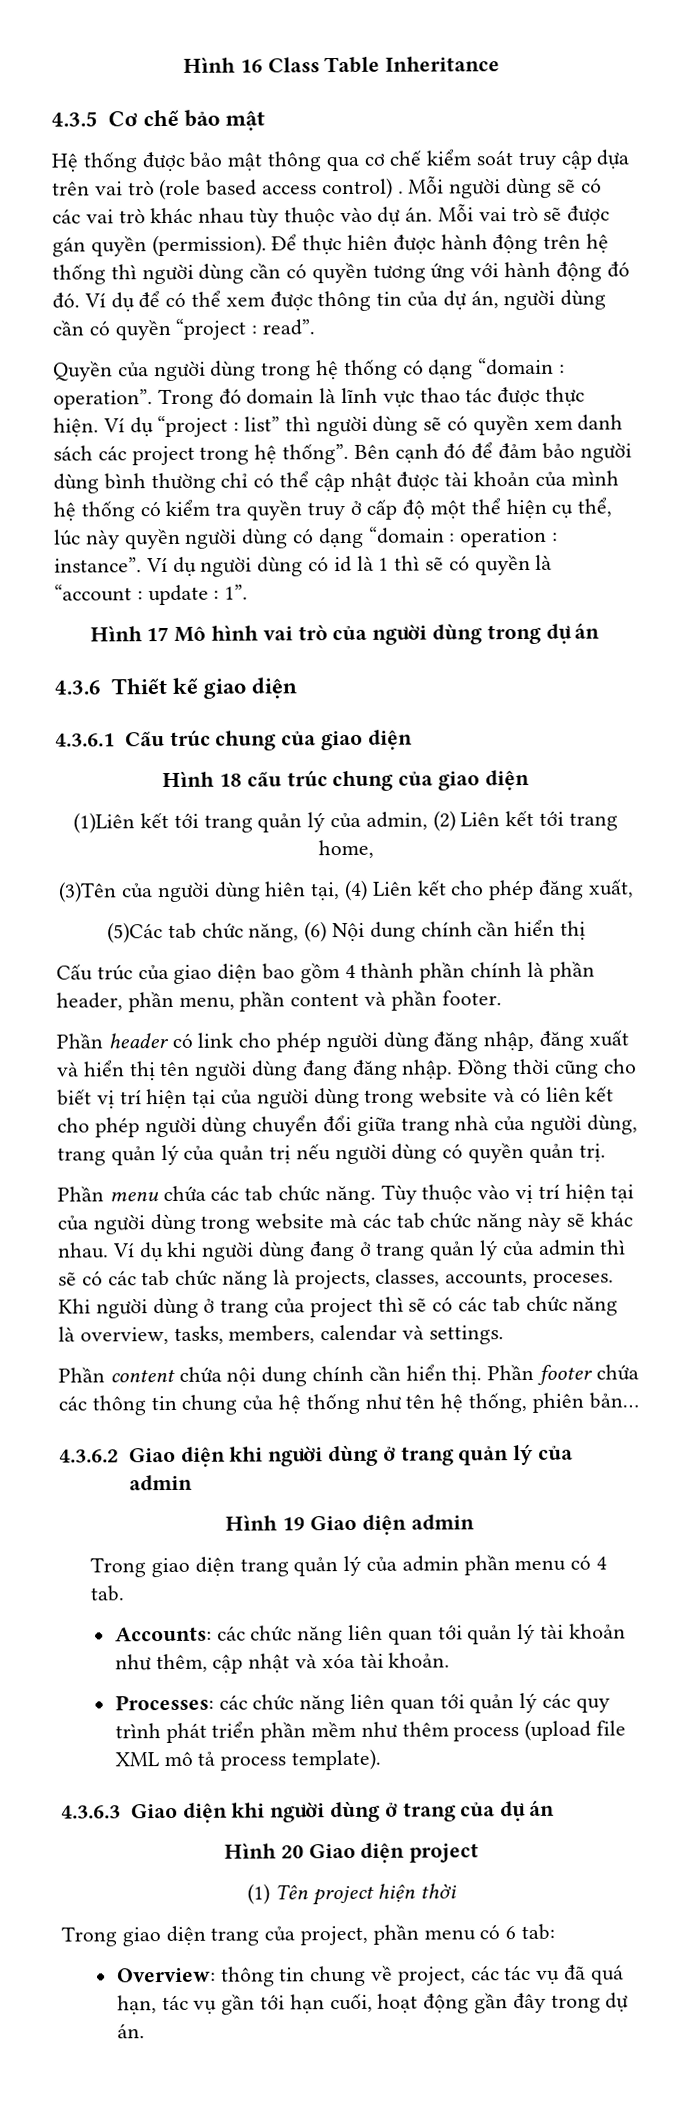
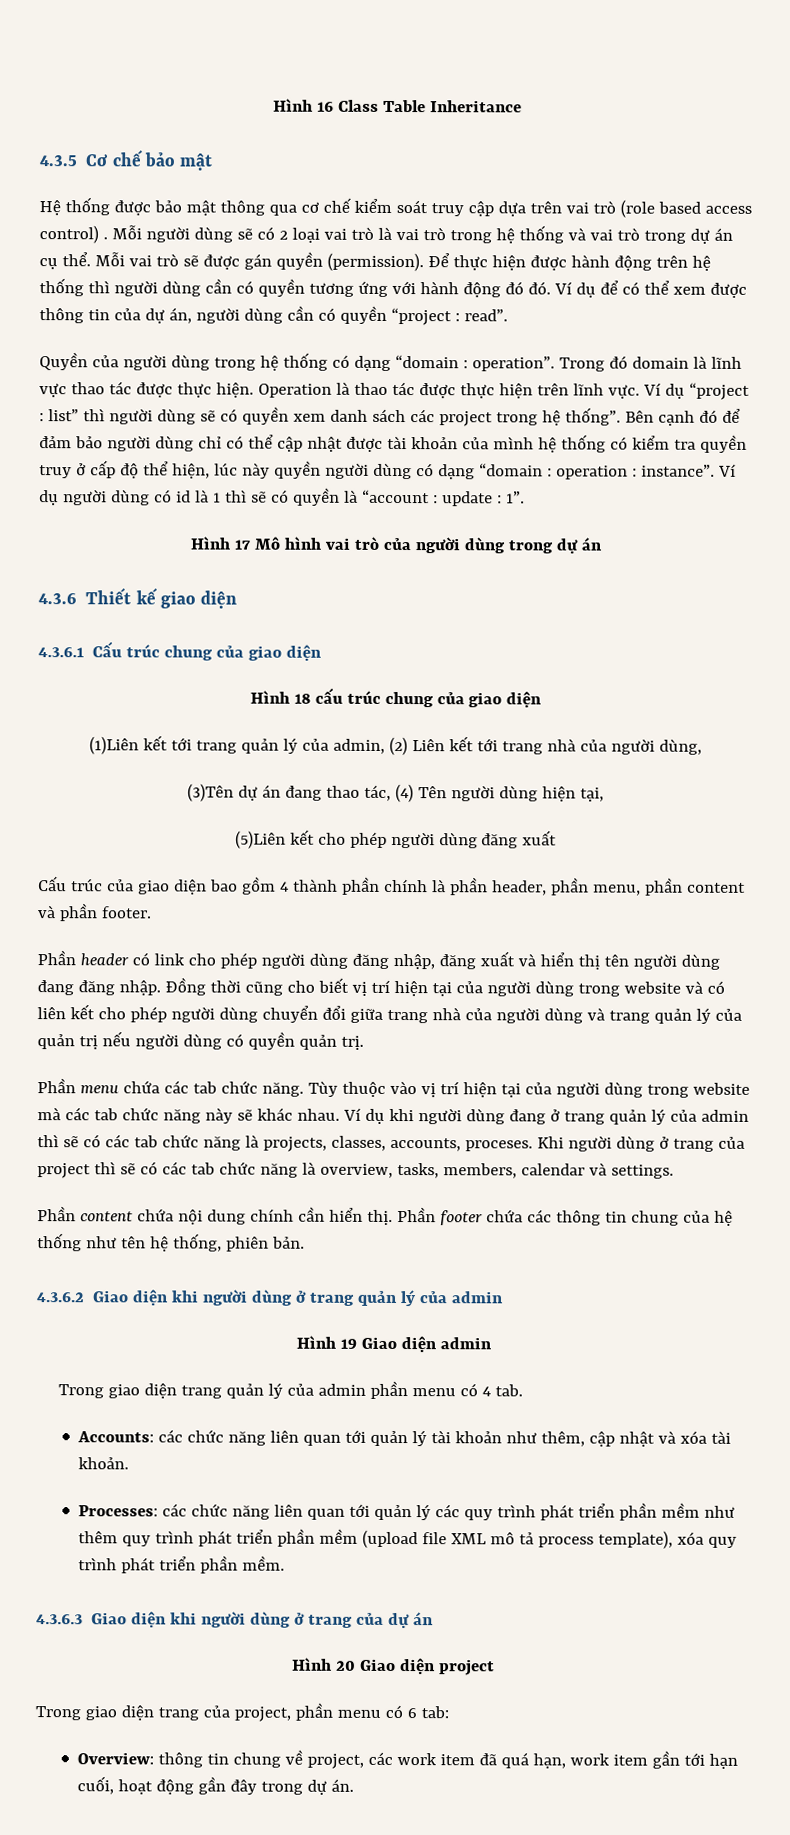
[52,206,434,228] các vai trò khác nhau tùy thuộc vào dự án. -> [278,225,733,244] [39,252,91,270] 2 loại vai trò là vai trò trong hệ thống và vai trò trong dự án cụ thể.
[347,234,389,250] hiên -> [491,255,526,271] hiện
(99, 427) none -> [257,381,640,399] Operation là thao tác được thực hiện trên lĩnh vực.
[103,472,216,494] bình thường -> (194, 443) none
[430,497,613,520] một thể hiện cụ thể, -> [142,461,210,479] thể hiện,
[317,839,374,859] [58,881,307,903] home, // (3)Tên của người dùng hiên -> [546,738,702,755] [187,783,576,803] nhà của người dùng, // (3)Tên dự án đang thao tác, (4) Tên người dùng hiện
[344,879,634,902] [106,919,587,944] (4) Liên kết cho phép đăng xuất, // (5)Các tab chức năng, (6) Nội dung chính cần hiển thị -> [234,829,558,849] // (5)Liên kết cho phép người dùng đăng xuất
[586,1114,638,1135] dùng, -> [543,1007,605,1024] dùng và
[588,1392,639,1409] bản… -> [271,1236,305,1249] bản.
[453,1726,520,1742] process -> [122,1528,359,1547] quy trình phát triển phần mềm
[291,1748,382,1771] template). -> [598,1530,738,1549] [78,1555,286,1574] template), xóa quy trình phát triển phần mềm.
[246,1883,458,1906] // (1) Tên project hiện thời -> (495, 1667) none
[504,1964,561,1985] tác vụ -> [397,1753,476,1766] work item
[161,1994,218,2015] tác vụ -> [570,1753,649,1766] work item

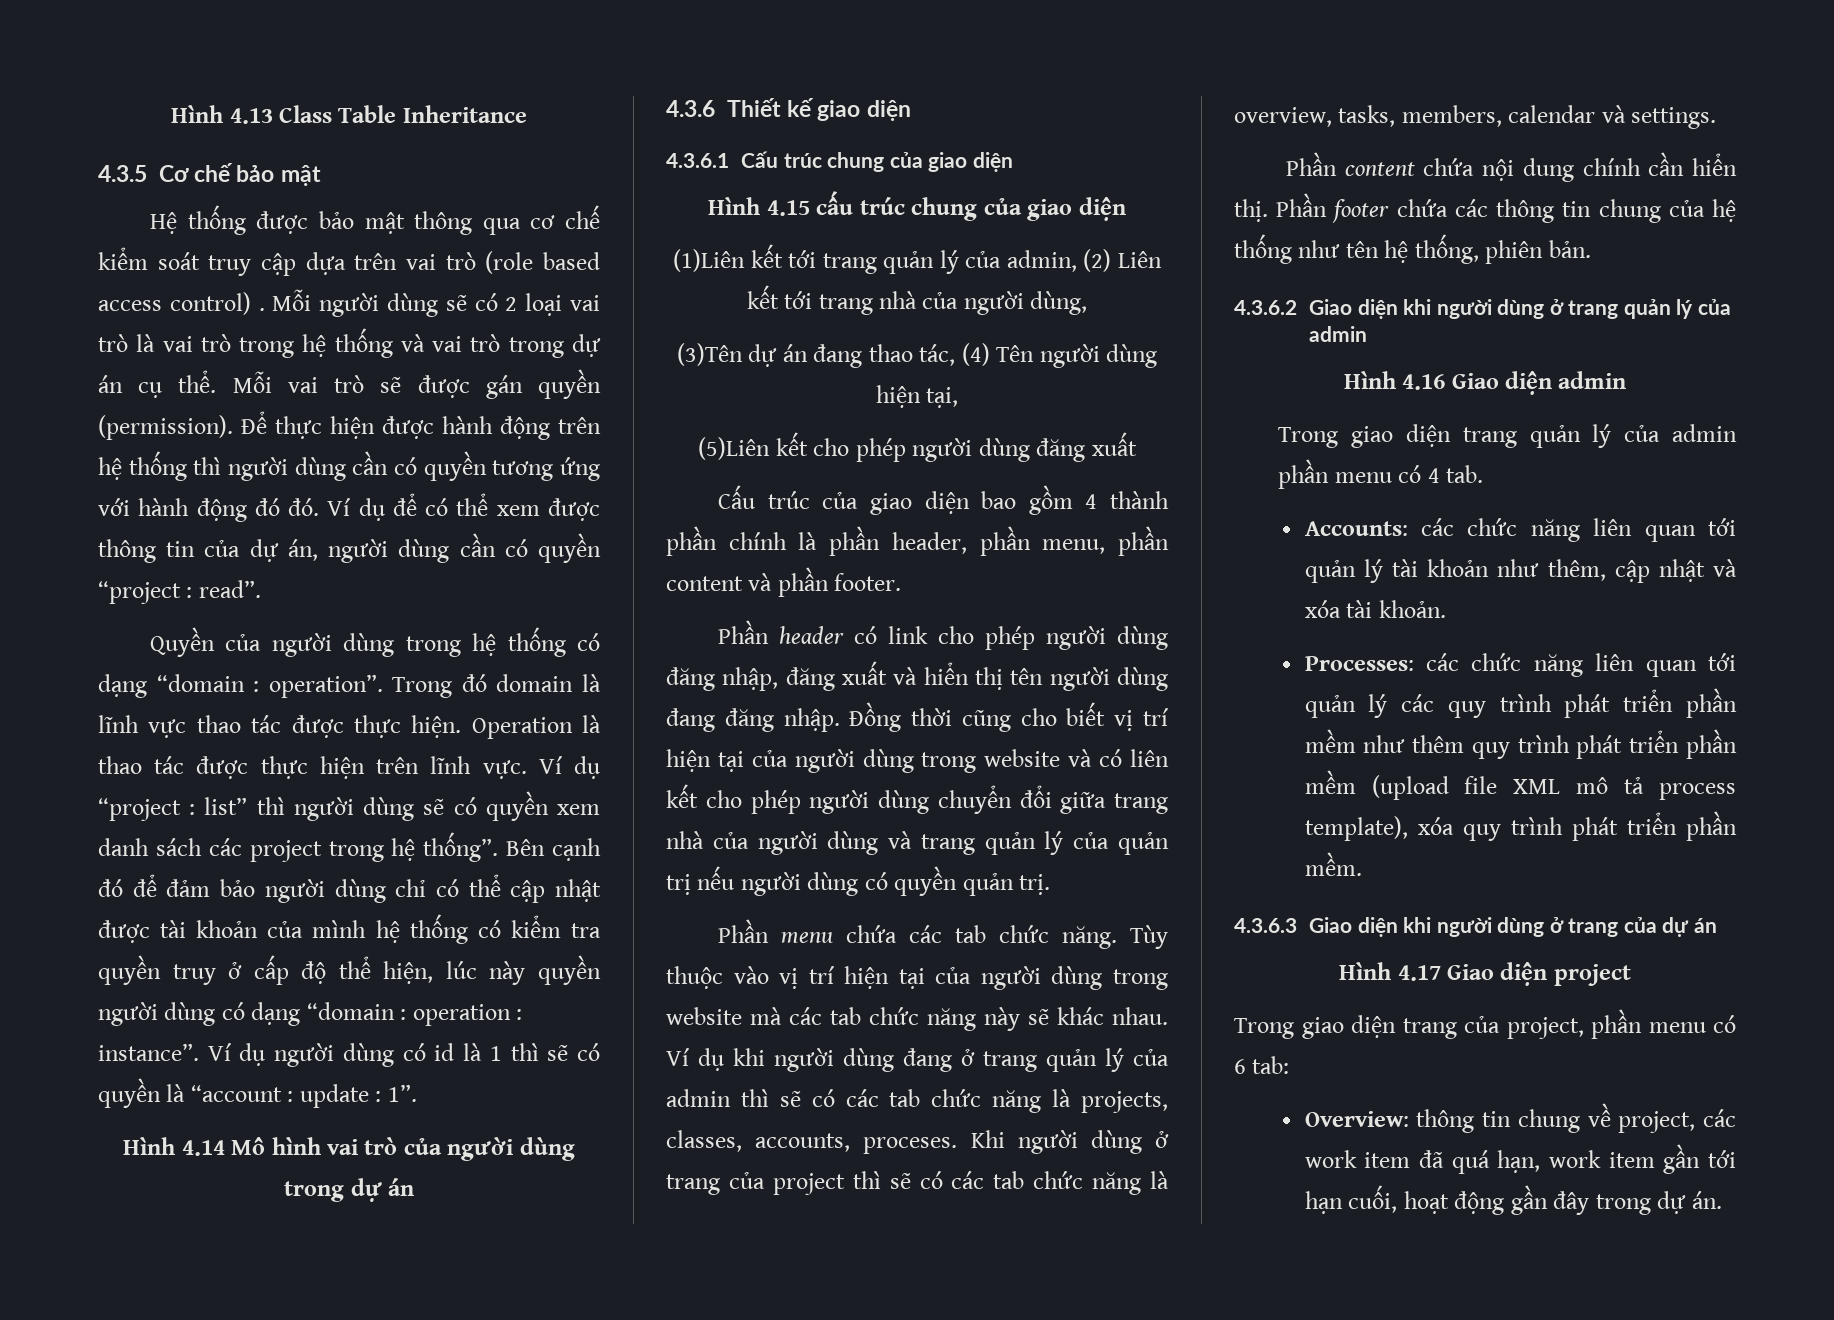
[273,98,335,112] Hình 16 -> [171,105,273,124] Hình 4.13
[234,539,251,550] 17 -> [181,1140,225,1156] 4.14
[293,693,311,704] 18 -> [766,200,810,216] 4.15
[340,1338,358,1349] 19 -> [1402,374,1446,390] 4.16
[336,1660,357,1671] 20 -> [1397,965,1441,981] 4.17

